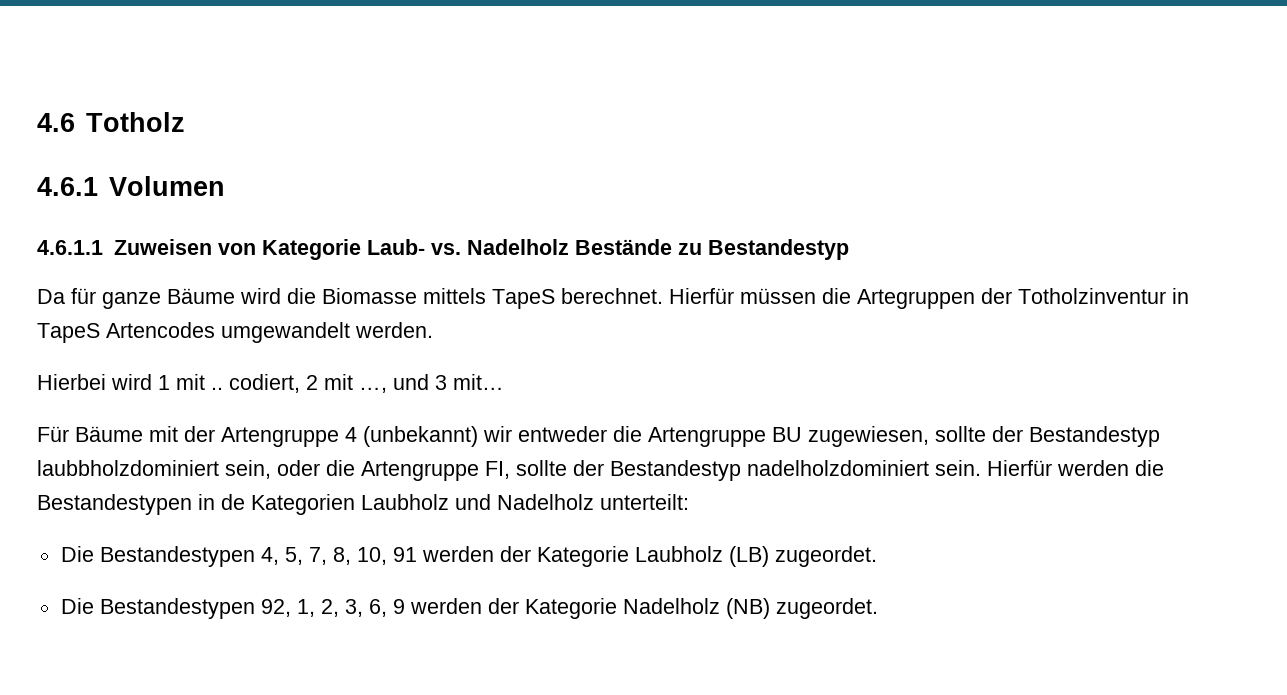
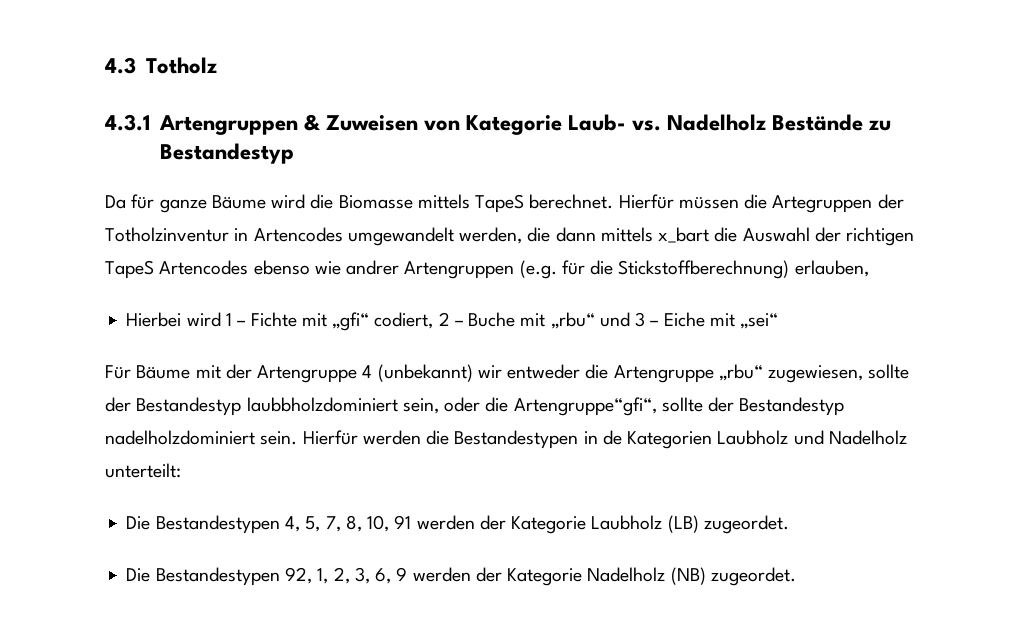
[37,113,75,132] 4.6 -> [105,57,136,74] 4.3
[37,176,225,196] [37,240,103,255] 4.6.1 Volumen // 4.6.1.1 -> [105,114,320,135] 4.3.1 Artengruppen &
[37,322,433,343] [37,374,504,393] TapeS Artencodes umgewandelt werden. // Hierbei wird 1 mit .. codiert, 2 mit …, und 3 mit… -> [253,227,915,246] [105,260,869,279] [126,312,779,331] Artencodes umgewandelt werden, die dann mittels x_bart die Auswahl der richtigen TapeS Artencodes ebenso wie andrer Artengruppen (e.g. für die Stickstoffberechnung) erlauben, // Hierbei wird 1 – Fichte mit „gfi“ codiert, 2 – Buche mit „rbu“ und 3 – Eiche mit „sei“
[772,427,802,442] BU -> [718,364,763,381] „rbu“
[361,461,510,481] Artengruppe FI, -> [513,397,657,416] Artengruppe“gfi“,

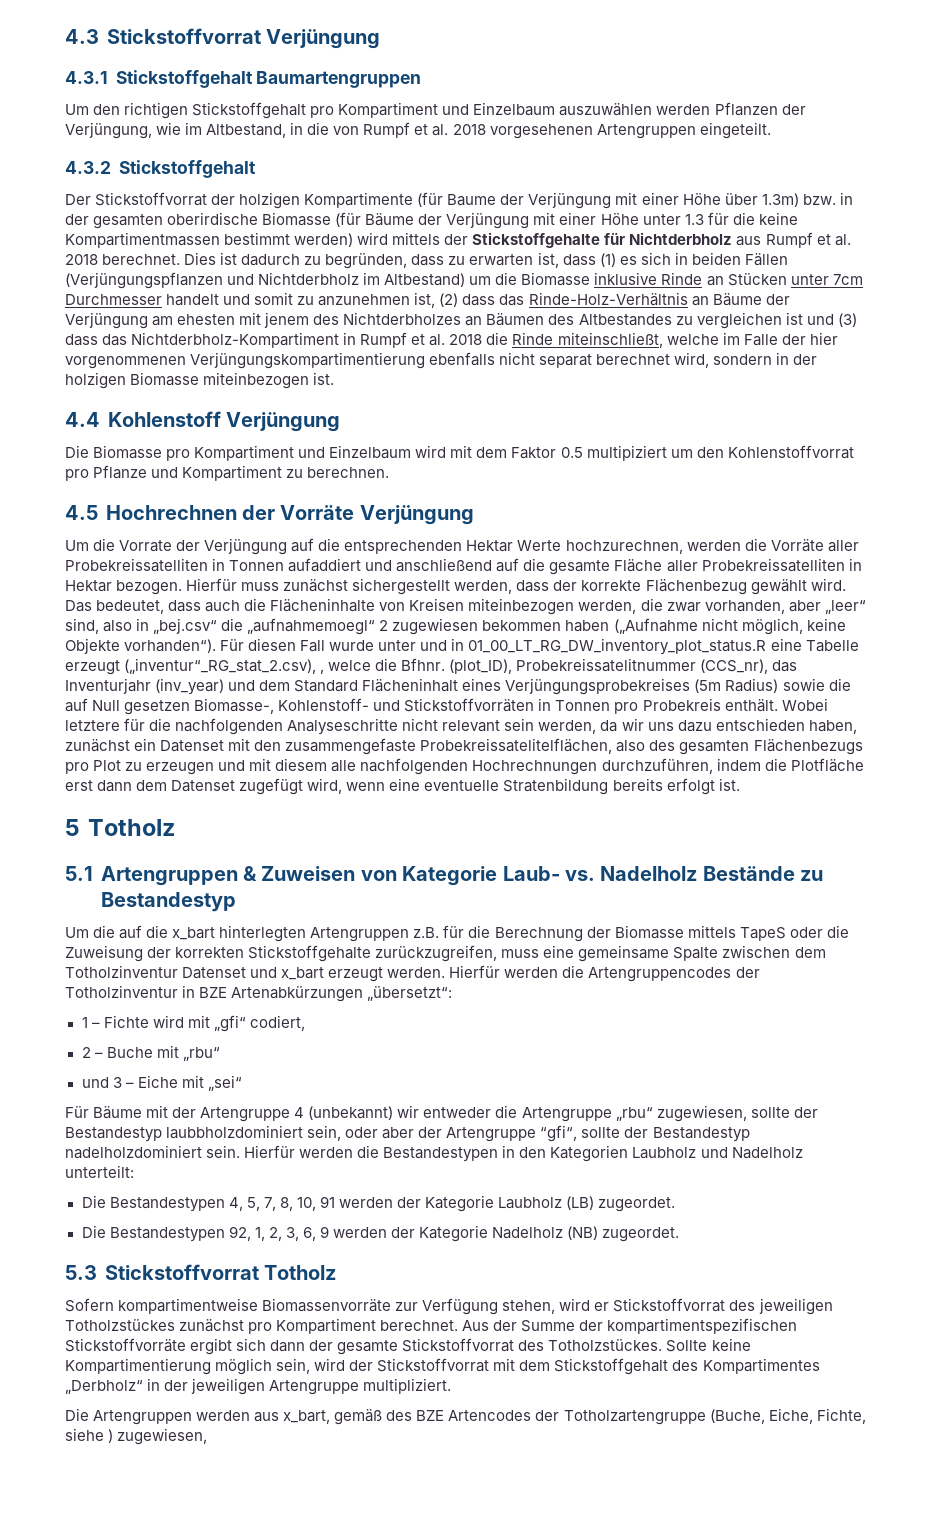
[145,57,217,74] [105,114,150,131] Totholz // 4.3.1 -> [106,28,380,49] [65,70,422,88] [65,102,806,119] [65,122,771,139] [65,160,256,178] [65,192,853,209] [65,212,798,229] [65,232,851,248] [65,252,788,269] [65,272,863,289] [65,292,790,308] [65,312,857,329] [65,332,838,348] [65,352,818,369] [65,372,335,389] [65,411,340,432] [65,445,854,461] [65,465,390,481] [65,505,474,525] [65,538,859,555] [65,558,862,575] [65,578,846,595] [65,598,866,615] [65,618,846,635] [65,638,859,655] [65,658,798,675] [65,678,851,695] [65,698,828,715] [65,718,857,735] [65,738,863,755] [65,758,864,775] [65,778,740,795] [65,819,175,836] [65,866,93,881] Stickstoffvorrat Verjüngung // 4.3.1 Stickstoffgehalt Baumartengruppen // Um den richtigen Stickstoffgehalt pro Kompartiment und Einzelbaum auszuwählen werden Pflanzen der Verjüngung, wie im Altbestand, in die von Rumpf et al. 2018 vorgesehenen Artengruppen eingeteilt. // 4.3.2 Stickstoffgehalt // Der Stickstoffvorrat der holzigen Kompartimente (für Baume der Verjüngung mit einer Höhe über 1.3m) bzw. in der gesamten oberirdische Biomasse (für Bäume der Verjüngung mit einer Höhe unter 1.3 für die keine Kompartimentmassen bestimmt werden) wird mittels der Stickstoffgehalte für Nichtderbholz aus Rumpf et al. 2018 berechnet. Dies ist dadurch zu begründen, dass zu erwarten ist, dass (1) es sich in beiden Fällen (Verjüngungspflanzen und Nichtderbholz im Altbestand) um die Biomasse inklusive Rinde an Stücken unter 7cm Durchmesser handelt und somit zu anzunehmen ist, (2) dass das Rinde-Holz-Verhältnis an Bäume der Verjüngung am ehesten mit jenem des Nichtderbholzes an Bäumen des Altbestandes zu vergleichen ist und (3) dass das Nichtderbholz-Kompartiment in Rumpf et al. 2018 die Rinde miteinschließt, welche im Falle der hier vorgenommenen Verjüngungskompartimentierung ebenfalls nicht separat berechnet wird, sondern in der holzigen Biomasse miteinbezogen ist. // 4.4 Kohlenstoff Verjüngung // Die Biomasse pro Kompartiment und Einzelbaum wird mit dem Faktor 0.5 multipiziert um den Kohlenstoffvorrat pro Pflanze und Kompartiment zu berechnen. // 4.5 Hochrechnen der Vorräte Verjüngung // Um die Vorrate der Verjüngung auf die entsprechenden Hektar Werte hochzurechnen, werden die Vorräte aller Probekreissatelliten in Tonnen aufaddiert und anschließend auf die gesamte Fläche aller Probekreissatelliten in Hektar bezogen. Hierfür muss zunächst sichergestellt werden, dass der korrekte Flächenbezug gewählt wird. Das bedeutet, dass auch die Flächeninhalte von Kreisen miteinbezogen werden, die zwar vorhanden, aber „leer“ sind, also in „bej.csv“ die „aufnahmemoegl“ 2 zugewiesen bekommen haben („Aufnahme nicht möglich, keine Objekte vorhanden“). Für diesen Fall wurde unter und in 01_00_LT_RG_DW_inventory_plot_status.R eine Tabelle erzeugt („inventur“_RG_stat_2.csv), , welce die Bfhnr. (plot_ID), Probekreissatelitnummer (CCS_nr), das Inventurjahr (inv_year) und dem Standard Flächeninhalt eines Verjüngungsprobekreises (5m Radius) sowie die auf Null gesetzen Biomasse-, Kohlenstoff- und Stickstoffvorräten in Tonnen pro Probekreis enthält. Wobei letztere für die nachfolgenden Analyseschritte nicht relevant sein werden, da wir uns dazu entschieden haben, zunächst ein Datenset mit den zusammengefaste Probekreissatelitelflächen, also des gesamten Flächenbezugs pro Plot zu erzeugen und mit diesem alle nachfolgenden Hochrechnungen durchzuführen, indem die Plotfläche erst dann dem Datenset zugefügt wird, wenn eine eventuelle Stratenbildung bereits erfolgt ist. // 5 Totholz // 5.1
[105,194,904,213] [105,227,915,246] [105,260,869,279] [126,312,221,327] Da für ganze Bäume wird die Biomasse mittels TapeS berechnet. Hierfür müssen die Artegruppen der Totholzinventur in Artencodes umgewandelt werden, die dann mittels x_bart die Auswahl der richtigen TapeS Artencodes ebenso wie andrer Artengruppen (e.g. für die Stickstoffberechnung) erlauben, // Hierbei wird -> [65,925,849,942] [65,945,826,962] [65,965,760,982] [65,985,453,1002] Um die auf die x_bart hinterlegten Artengruppen z.B. für die Berechnung der Biomasse mittels TapeS oder die Zuweisung der korrekten Stickstoffgehalte zurückzugreifen, muss eine gemeinsame Spalte zwischen dem Totholzinventur Datenset und x_bart erzeugt werden. Hierfür werden die Artengruppencodes der Totholzinventur in BZE Artenabkürzungen „übersetzt“: //
(297, 319) none -> [152,1015,184,1028] wird
(434, 320) none -> (305, 1023) //
(595, 320) none -> (220, 1054) //
[485,397,657,416] die Artengruppe“gfi“, -> [382,1125,578,1142] aber der Artengruppe “gfi“,
[602,430,622,445] de -> [519,1147,547,1158] den
(796, 576) none -> [65,1264,336,1280] [65,1298,833,1315] [65,1318,798,1334] [65,1338,751,1355] [65,1358,820,1375] [65,1378,452,1395] [65,1408,866,1425] [65,1428,208,1445] // 5.3 Stickstoffvorrat Totholz // Sofern kompartimentweise Biomassenvorräte zur Verfügung stehen, wird er Stickstoffvorrat des jeweiligen Totholzstückes zunächst pro Kompartiment berechnet. Aus der Summe der kompartimentspezifischen Stickstoffvorräte ergibt sich dann der gesamte Stickstoffvorrat des Totholzstückes. Sollte keine Kompartimentierung möglich sein, wird der Stickstoffvorrat mit dem Stickstoffgehalt des Kompartimentes „Derbholz“ in der jeweiligen Artengruppe multipliziert. // Die Artengruppen werden aus x_bart, gemäß des BZE Artencodes der Totholzartengruppe (Buche, Eiche, Fichte, siehe ) zugewiesen,

